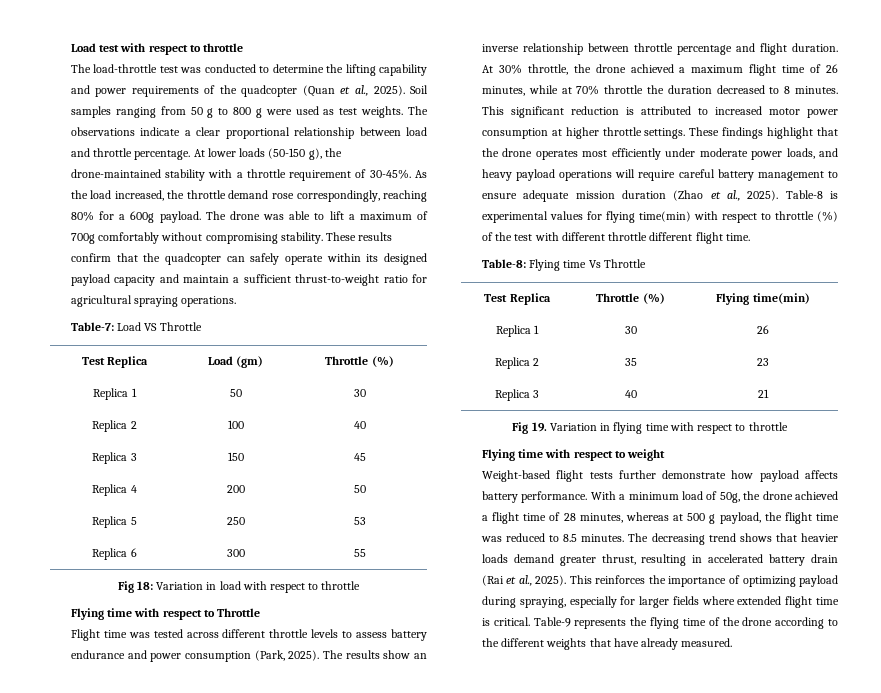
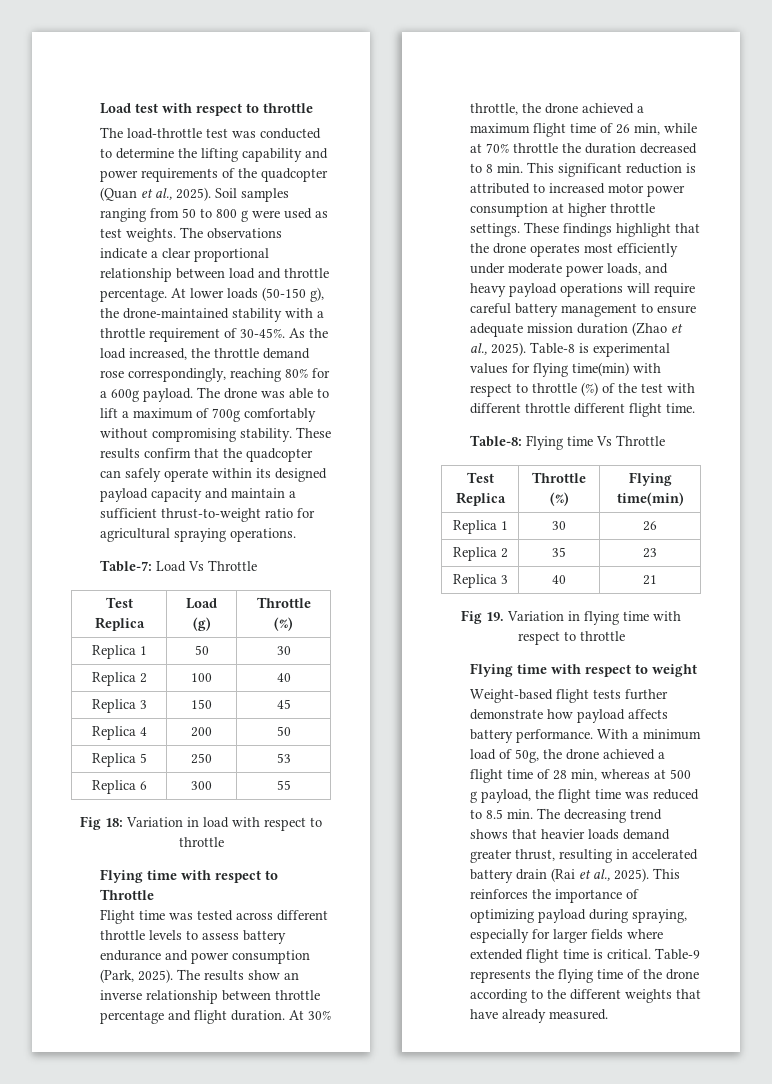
[207,108,214,118] g -> (196, 213) none
[144,323,158,331] VS -> [187,561,204,571] Vs
[236,356,264,368] (gm) -> [192,617,211,631] (g)
[481,86,525,96] minutes, -> [633,123,660,135] min,
[795,86,838,94] minutes. -> [496,163,523,173] min.
[579,513,623,523] minutes, -> [570,769,597,781] min,
[581,534,625,542] minutes. -> [506,809,533,819] min.

